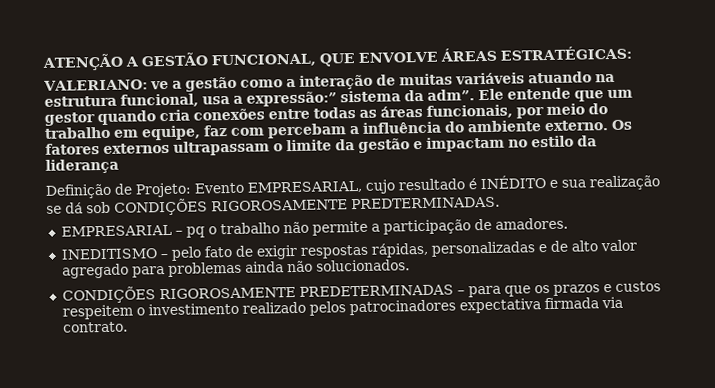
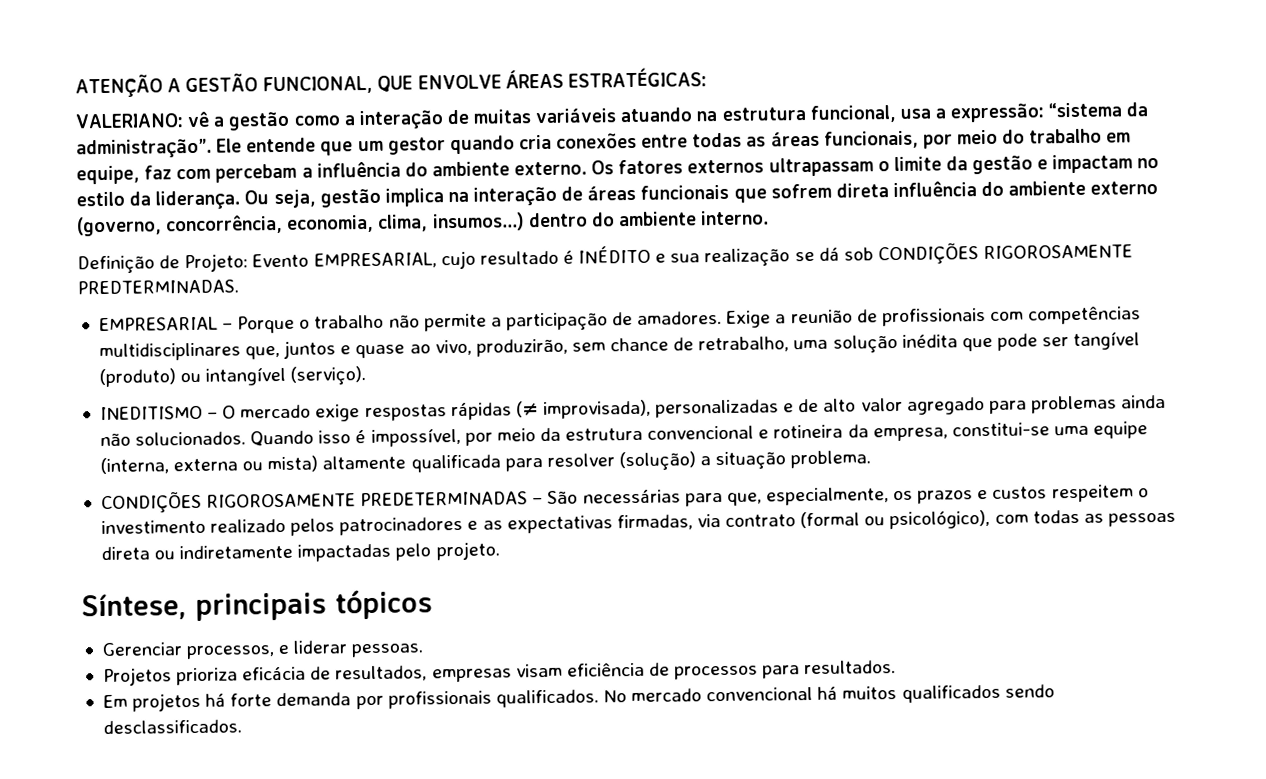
[149,80,169,90] ve -> [187,111,210,128] vê
[246,89,475,107] expressão:” sistema da adm”. -> [950,102,1149,123] [76,138,212,159] expressão: “sistema da administração”.
[45,158,119,174] liderança -> [155,180,1159,210] [77,210,770,237] liderança. Ou seja, gestão implica na interação de áreas funcionais que sofrem direta influência do ambiente externo (governo, concorrência, economia, clima, insumos...) dentro do ambiente interno.
[185,226,205,238] pq -> [237,315,296,334] Porque
[60,242,428,261] // INEDITISMO – pelo fato de exigir respostas rápidas, -> [726,306,1142,328] [98,331,1141,362] [98,366,367,388] [99,399,651,422] Exige a reunião de profissionais com competências multidisciplinares que, juntos e quase ao vivo, produzirão, sem chance de retrabalho, uma solução inédita que pode ser tangível (produto) ou intangível (serviço). // INEDITISMO – O mercado exige respostas rápidas (≠ improvisada),
(410, 265) none -> [250,421,1149,447] [99,450,872,475] Quando isso é impossível, por meio da estrutura convencional e rotineira da empresa, constitui-se uma equipe (interna, externa ou mista) altamente qualificada para resolver (solução) a situação problema.
[467,285,531,298] para que -> [547,487,889,507] São necessárias para que, especialmente,
[458,296,623,314] [61,321,128,333] expectativa firmada via contrato. -> [467,509,1176,534] [100,541,500,562] [81,589,433,621] [101,640,425,660] [102,660,897,687] [102,684,1055,712] [102,719,242,735] e as expectativas firmadas, via contrato (formal ou psicológico), com todas as pessoas direta ou indiretamente impactadas pelo projeto. // Síntese, principais tópicos // Gerenciar processos, e liderar pessoas. // Projetos prioriza eficácia de resultados, empresas visam eficiência de processos para resultados. // Em projetos há forte demanda por profissionais qualificados. No mercado convencional há muitos qualificados sendo desclassificados.

